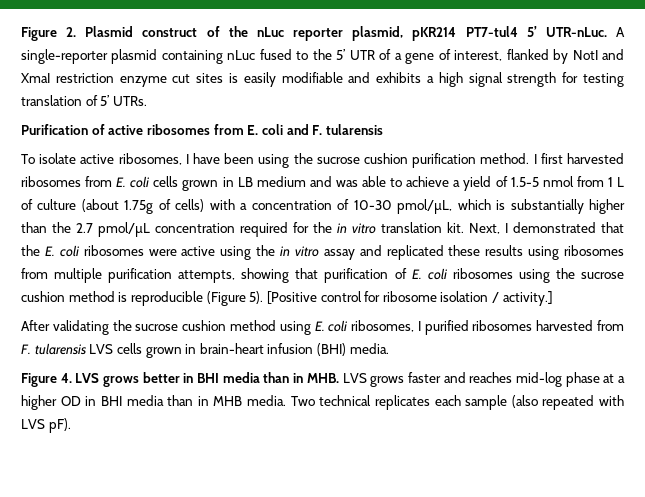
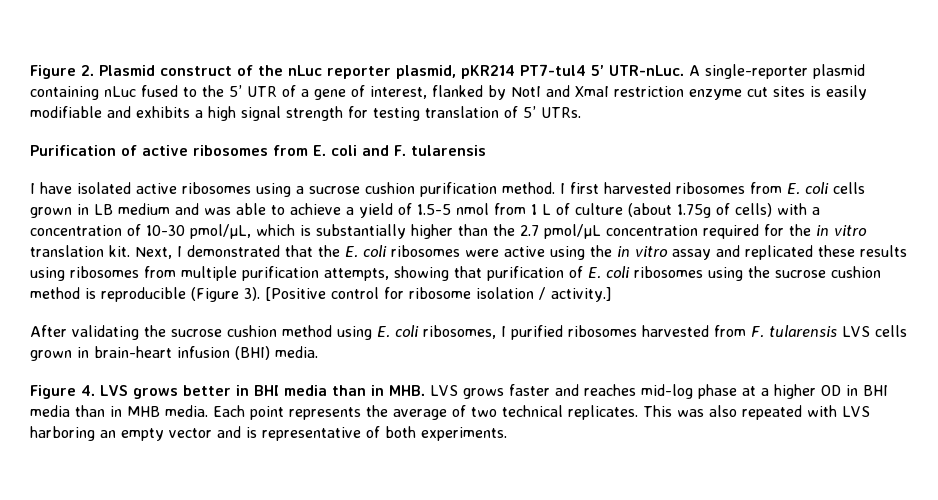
[21,153,313,168] To isolate active ribosomes, I have been using the -> [30,182,304,197] I have isolated active ribosomes using a
[249,291,264,304] 5). -> [244,287,260,301] 3).
[290,395,624,410] [21,418,71,433] Two technical replicates each sample (also repeated with LVS pF). -> [213,405,870,420] [30,426,507,441] Each point represents the average of two technical replicates. This was also repeated with LVS harboring an empty vector and is representative of both experiments.

